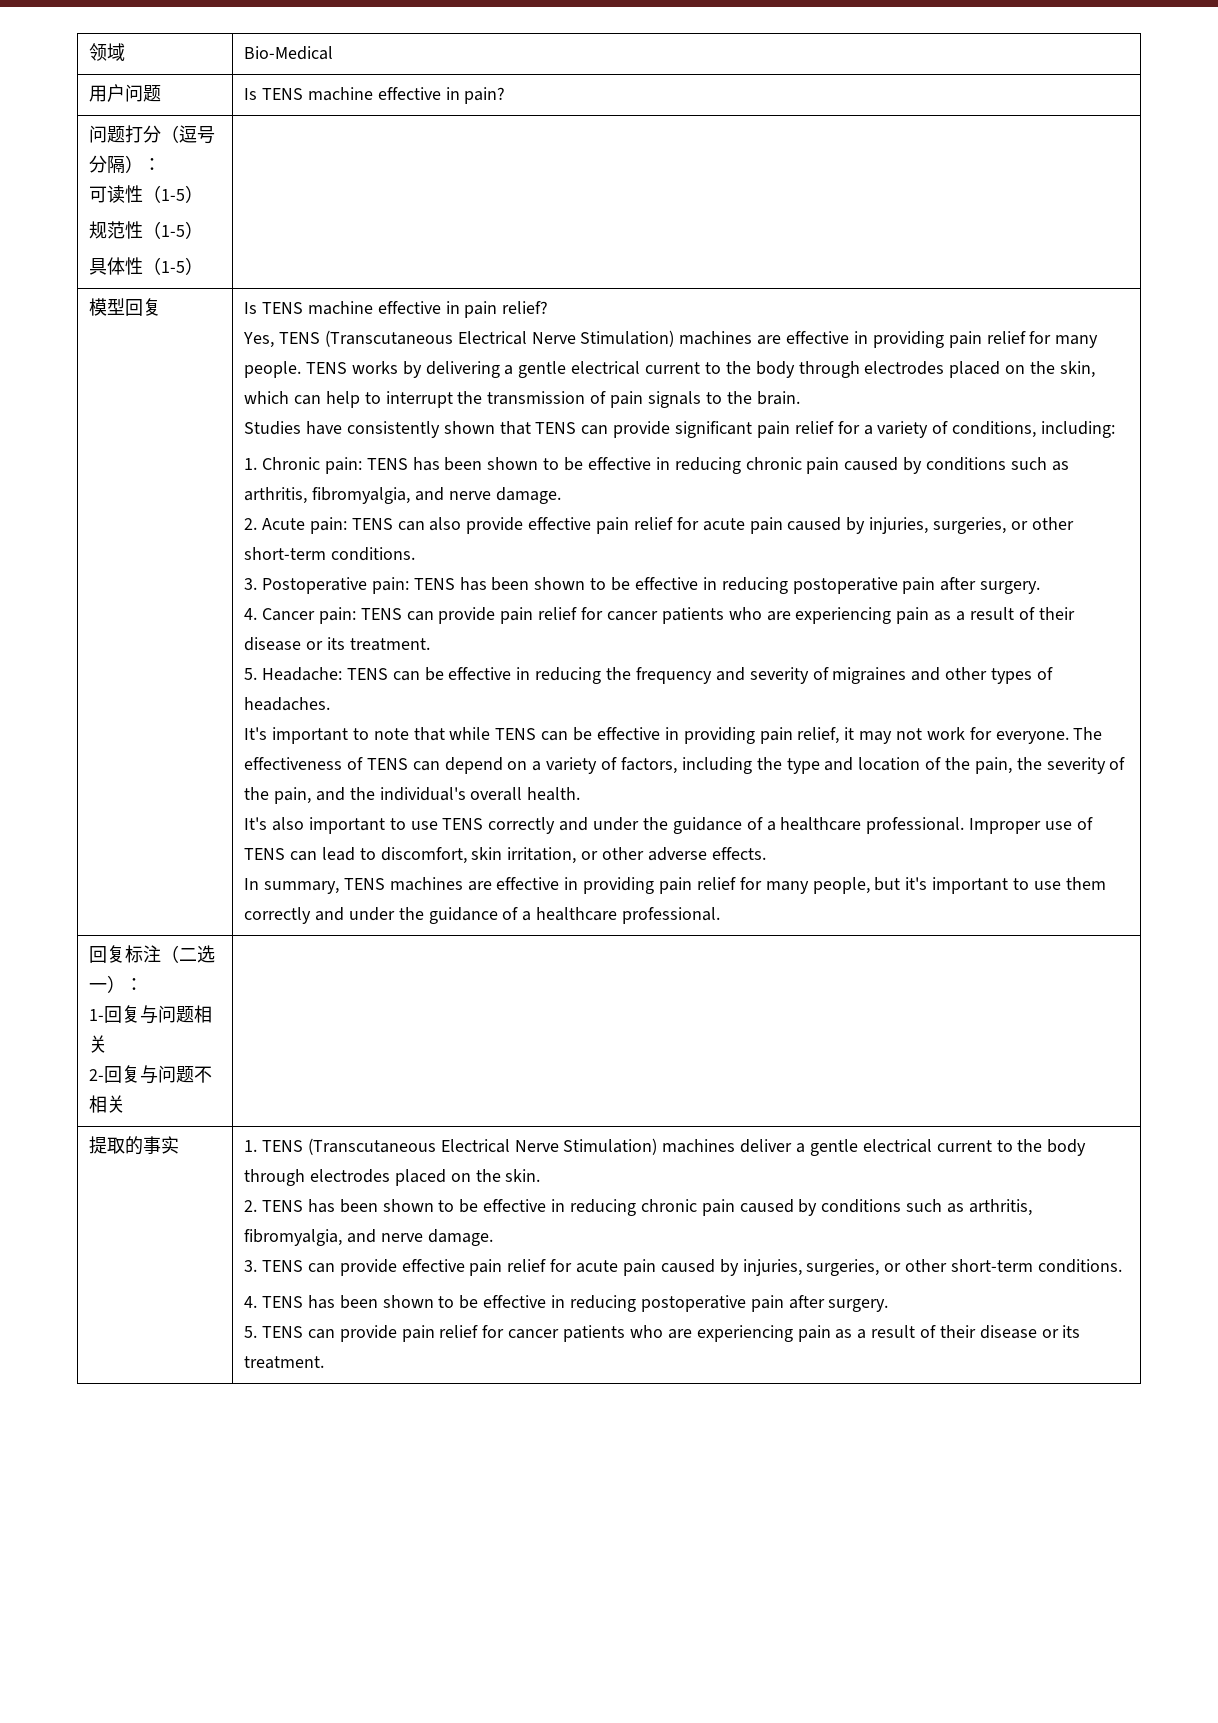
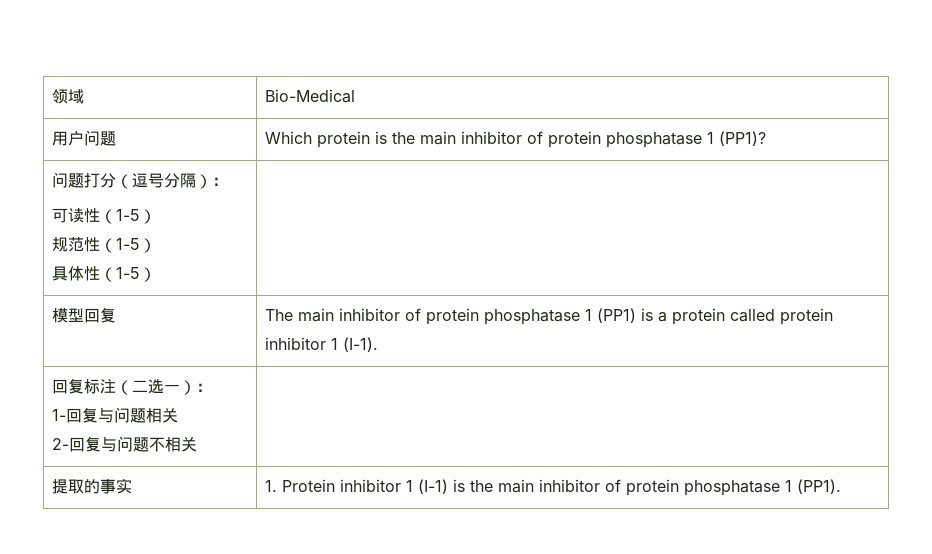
[244,87,506,104] Is TENS machine effective in pain? -> [264,131,766,148] Which protein is the main inhibitor of protein phosphatase 1 (PP1)?
[244,301,549,318] [243,330,1099,348] [244,361,1095,378] [244,391,800,408] [244,421,1115,438] [244,457,1069,474] [244,487,561,504] [244,517,1074,534] [244,547,416,561] [244,577,1041,594] [244,607,1075,624] [244,637,430,651] [244,667,1053,684] [244,697,331,711] [244,727,1103,744] [244,757,1126,774] [244,787,581,804] [244,817,1093,834] [244,847,766,864] [244,877,1106,894] [244,907,721,924] Is TENS machine effective in pain relief? // Yes, TENS (Transcutaneous Electrical Nerve Stimulation) machines are effective in providing pain relief for many people. TENS works by delivering a gentle electrical current to the body through electrodes placed on the skin, which can help to interrupt the transmission of pain signals to the brain. // Studies have consistently shown that TENS can provide significant pain relief for a variety of conditions, including: // 1. Chronic pain: TENS has been shown to be effective in reducing chronic pain caused by conditions such as arthritis, fibromyalgia, and nerve damage. // 2. Acute pain: TENS can also provide effective pain relief for acute pain caused by injuries, surgeries, or other short-term conditions. // 3. Postoperative pain: TENS has been shown to be effective in reducing postoperative pain after surgery. // 4. Cancer pain: TENS can provide pain relief for cancer patients who are experiencing pain as a result of their disease or its treatment. // 5. Headache: TENS can be effective in reducing the frequency and severity of migraines and other types of headaches. // It's important to note that while TENS can be effective in providing pain relief, it may not work for everyone. The effectiveness of TENS can depend on a variety of factors, including the type and location of the pain, the severity of the pain, and the individual's overall health. // It's also important to use TENS correctly and under the guidance of a healthcare professional. Improper use of TENS can lead to discomfort, skin irritation, or other adverse effects. // In summary, TENS machines are effective in providing pain relief for many people, but it's important to use them correctly and under the guidance of a healthcare professional. -> [264,308,833,325] [264,337,378,352] The main inhibitor of protein phosphatase 1 (PP1) is a protein called protein inhibitor 1 (I-1).
[262,1138,1087,1156] [244,1169,541,1186] [244,1199,1032,1216] [244,1229,493,1246] [244,1259,1122,1276] [244,1295,889,1312] [244,1325,1081,1342] [244,1356,325,1369] TENS (Transcutaneous Electrical Nerve Stimulation) machines deliver a gentle electrical current to the body through electrodes placed on the skin. // 2. TENS has been shown to be effective in reducing chronic pain caused by conditions such as arthritis, fibromyalgia, and nerve damage. // 3. TENS can provide effective pain relief for acute pain caused by injuries, surgeries, or other short-term conditions. // 4. TENS has been shown to be effective in reducing postoperative pain after surgery. // 5. TENS can provide pain relief for cancer patients who are experiencing pain as a result of their disease or its treatment. -> [281,479,841,496] Protein inhibitor 1 (I-1) is the main inhibitor of protein phosphatase 1 (PP1).

